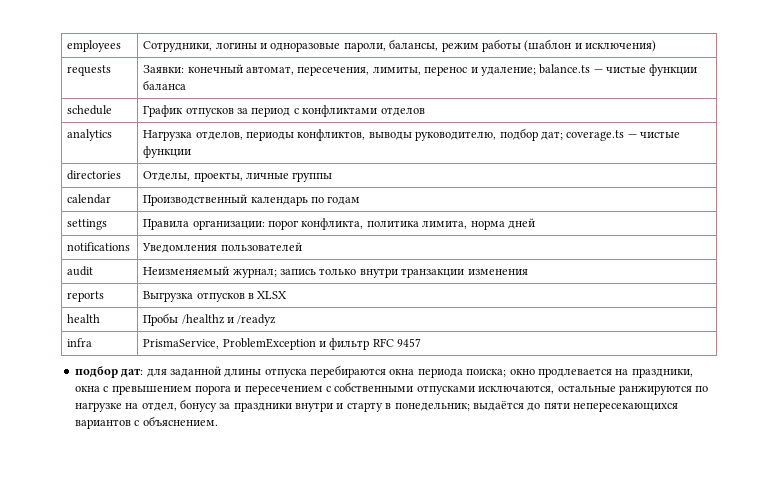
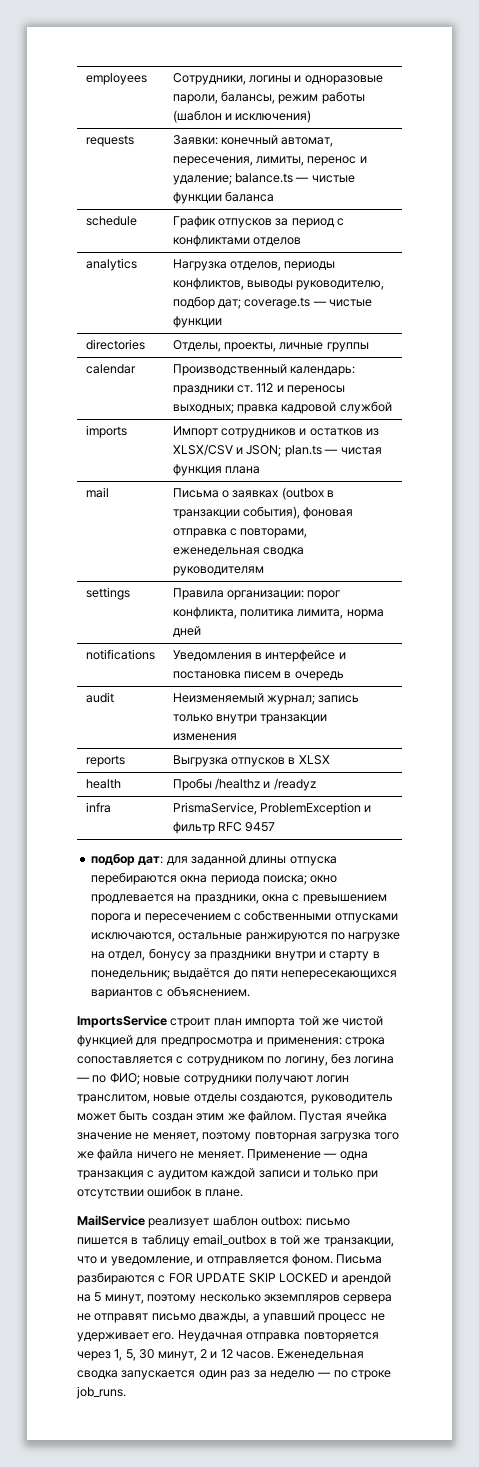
[250,196,361,206] календарь по годам -> [290,366,356,376] [172,383,346,395] [172,401,392,414] [85,425,127,438] [172,426,380,438] [172,444,382,457] [172,464,261,476] [85,487,109,498] [172,487,335,500] [172,506,354,519] [172,528,308,538] [172,547,305,556] [172,566,264,576] календарь: праздники ст. 112 и переносы выходных; правка кадровой службой // imports | Импорт сотрудников и остатков из XLSX/CSV и JSON; plan.ts — чистая функция плана // mail | Письма о заявках (outbox в транзакции события), фоновая отправка с повторами, еженедельная сводка руководителям
[220,242,302,251] пользователей -> [255,650,346,662] [172,671,344,681] в интерфейсе и постановка писем в очередь
(218, 421) none -> [77,1015,384,1028] [77,1035,385,1047] [77,1053,395,1066] [76,1073,350,1085] [77,1094,393,1104] [77,1110,387,1123] [77,1132,400,1142] [77,1149,368,1161] [77,1168,378,1180] [77,1186,244,1199] [77,1215,350,1228] [77,1234,394,1247] [77,1254,383,1266] [77,1272,391,1285] [77,1292,393,1304] [77,1311,385,1323] [77,1330,379,1342] [77,1349,365,1361] [77,1370,391,1380] [76,1386,126,1399] // ImportsService строит план импорта той же чистой функцией для предпросмотра и применения: строка сопоставляется с сотрудником по логину, без логина — по ФИО; новые сотрудники получают логин транслитом, новые отделы создаются, руководитель может быть создан этим же файлом. Пустая ячейка значение не меняет, поэтому повторная загрузка того же файла ничего не меняет. Применение — одна транзакция с аудитом каждой записи и только при отсутствии ошибок в плане. // MailService реализует шаблон outbox: письмо пишется в таблицу email_outbox в той же транзакции, что и уведомление, и отправляется фоном. Письма разбираются с FOR UPDATE SKIP LOCKED и арендой на 5 минут, поэтому несколько экземпляров сервера не отправят письмо дважды, а упавший процесс не удерживает его. Неудачная отправка повторяется через 1, 5, 30 минут, 2 и 12 часов. Еженедельная сводка запускается один раз за неделю — по строке job_runs.

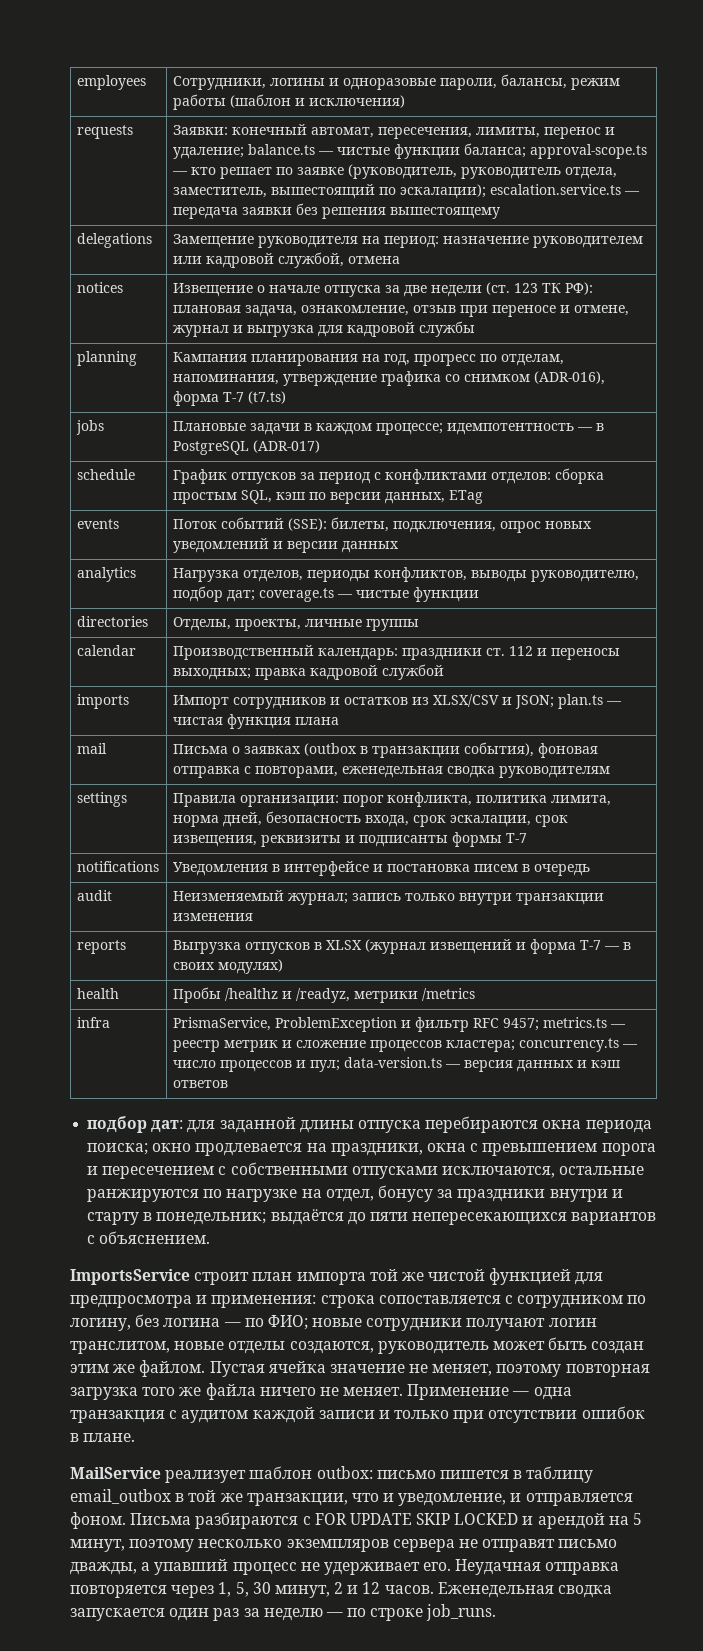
[225,191,275,202] баланса -> [463,143,647,159] [171,164,617,179] [172,184,640,199] [172,203,500,219] [76,233,152,248] [172,234,643,248] [172,252,400,268] [76,282,123,293] [172,282,593,297] [172,305,629,317] [172,321,475,337] [76,351,137,366] [172,352,564,366] [172,371,605,386] [172,391,286,406] [75,420,104,435] [172,421,604,435] [172,440,320,455] баланса; approval-scope.ts — кто решает по заявке (руководитель, руководитель отдела, заместитель, вышестоящий по эскалации); escalation.service.ts — передача заявки без решения вышестоящему // delegations | Замещение руководителя на период: назначение руководителем или кадровой службой, отмена // notices | Извещение о начале отпуска за две недели (ст. 123 ТК РФ): плановая задача, ознакомление, отзыв при переносе и отмене, журнал и выгрузка для кадровой службы // planning | Кампания планирования на год, прогресс по отделам, напоминания, утверждение графика со снимком (ADR-016), форма Т-7 (t7.ts) // jobs | Плановые задачи в каждом процессе; идемпотентность — в PostgreSQL (ADR-017)
[253,237,302,246] отделов -> [490,468,604,484] [172,490,483,504] [76,519,119,529] [172,517,592,533] [172,538,399,553] отделов: сборка простым SQL, кэш по версии данных, ETag // events | Поток событий (SSE): билеты, подключения, опрос новых уведомлений и версии данных
[172,626,201,637] дней -> [222,811,568,827] [172,832,527,847] дней, безопасность входа, срок эскалации, срок извещения, реквизиты и подписанты формы Т-7
(330, 760) none -> [364,939,631,954] [172,959,283,974] (журнал извещений и форма Т-7 — в своих модулях)
[273,778,316,791] /readyz -> [295,988,475,1003] /readyz, метрики /metrics
[245,822,276,832] 9457 -> [502,1017,626,1031] [172,1038,638,1052] [172,1057,620,1072] [172,1080,228,1088] 9457; metrics.ts — реестр метрик и сложение процессов кластера; concurrency.ts — число процессов и пул; data-version.ts — версия данных и кэш ответов

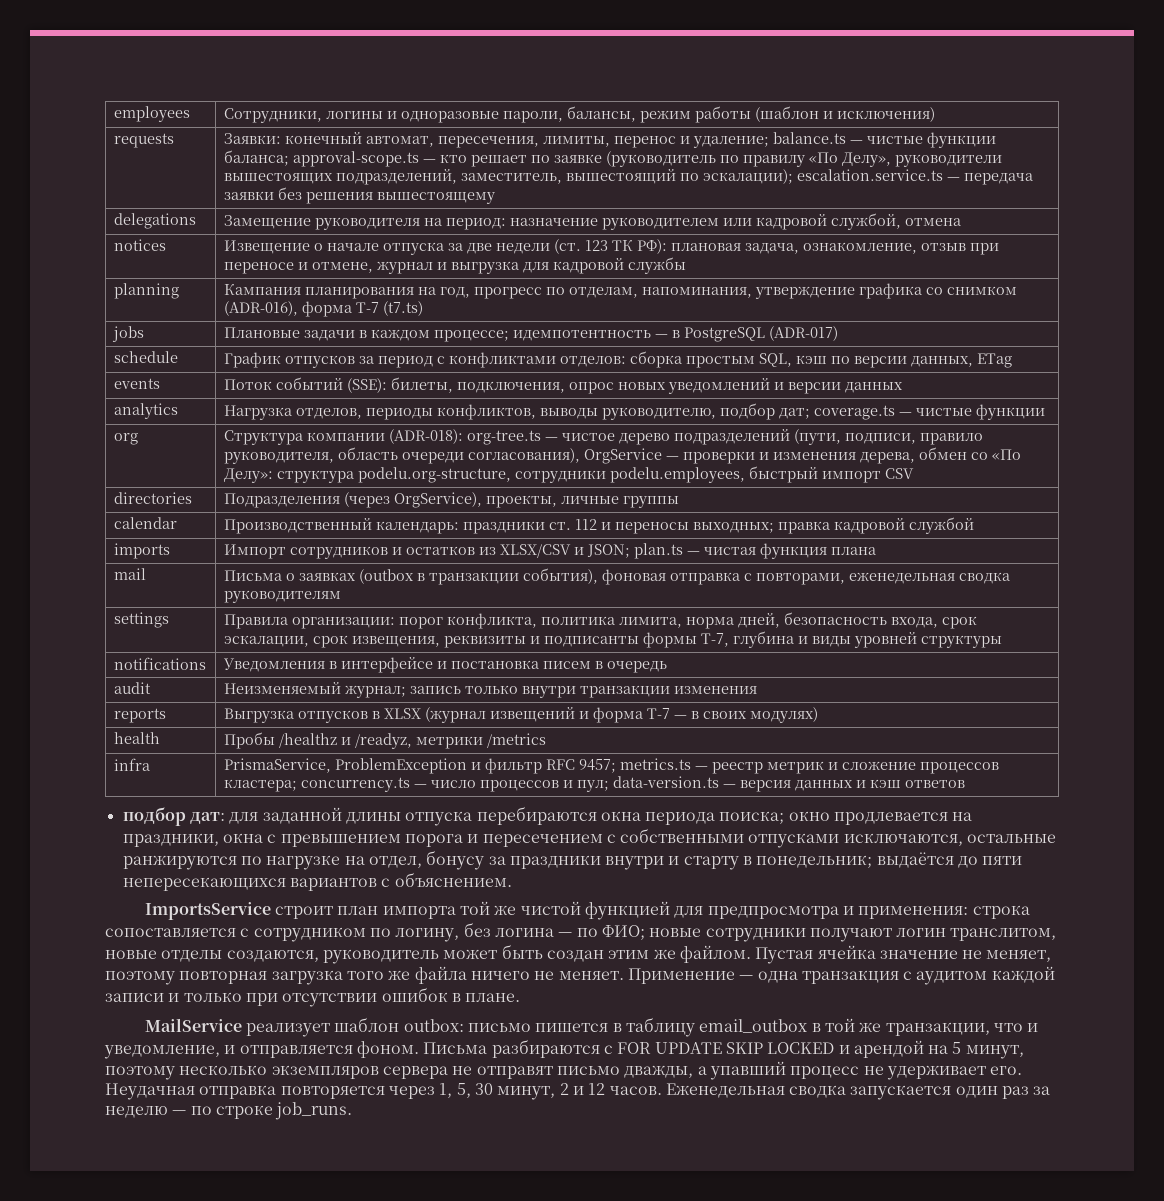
[347,164,617,179] (руководитель, руководитель отдела, -> [605,151,1002,167] [223,169,457,185] (руководитель по правилу «По Делу», руководители вышестоящих подразделений,
[76,616,148,627] [172,617,231,631] directories | Отделы, -> [113,433,138,445] [223,429,983,445] [223,447,1021,464] [223,466,914,483] [113,492,192,504] [223,492,482,508] org | Структура компании (ADR-018): org-tree.ts — чистое дерево подразделений (пути, подписи, правило руководителя, область очереди согласования), OrgService — проверки и изменения дерева, обмен со «По Делу»: структура podelu.org-structure, сотрудники podelu.employees, быстрый импорт CSV // directories | Подразделения (через OrgService),
[505,833,527,843] Т-7 -> [700,631,1002,648] Т-7, глубина и виды уровней структуры

